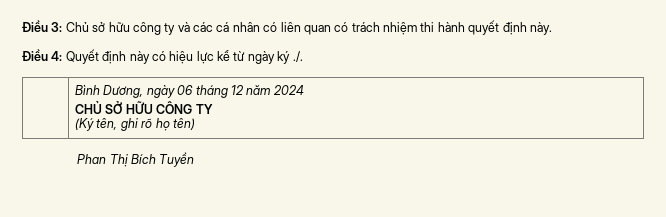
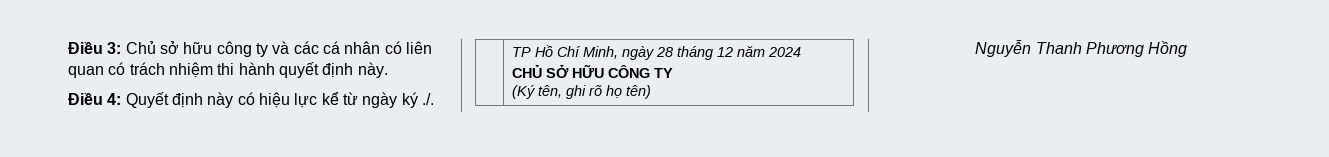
[75,85,194,98] Bình Dương, ngày 06 -> [512,45,674,60] TP Hồ Chí Minh, ngày 28
[77,152,195,167] Phan Thị Bích Tuyền -> [975,40,1188,57] Nguyễn Thanh Phương Hồng

